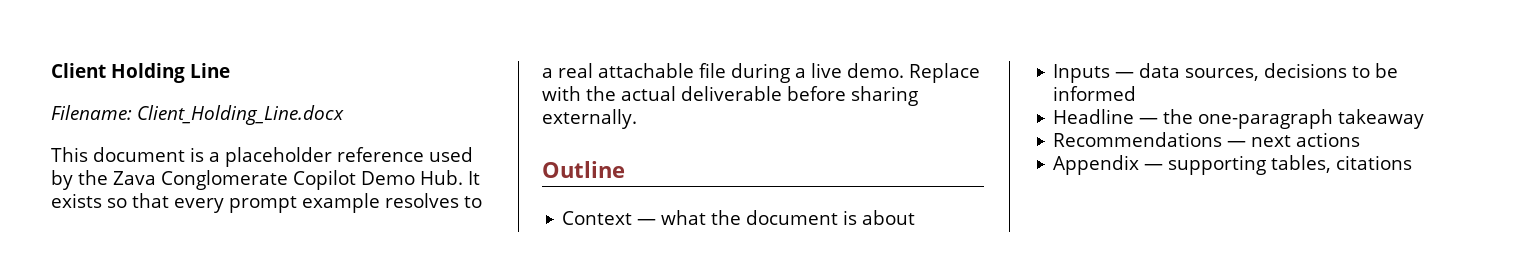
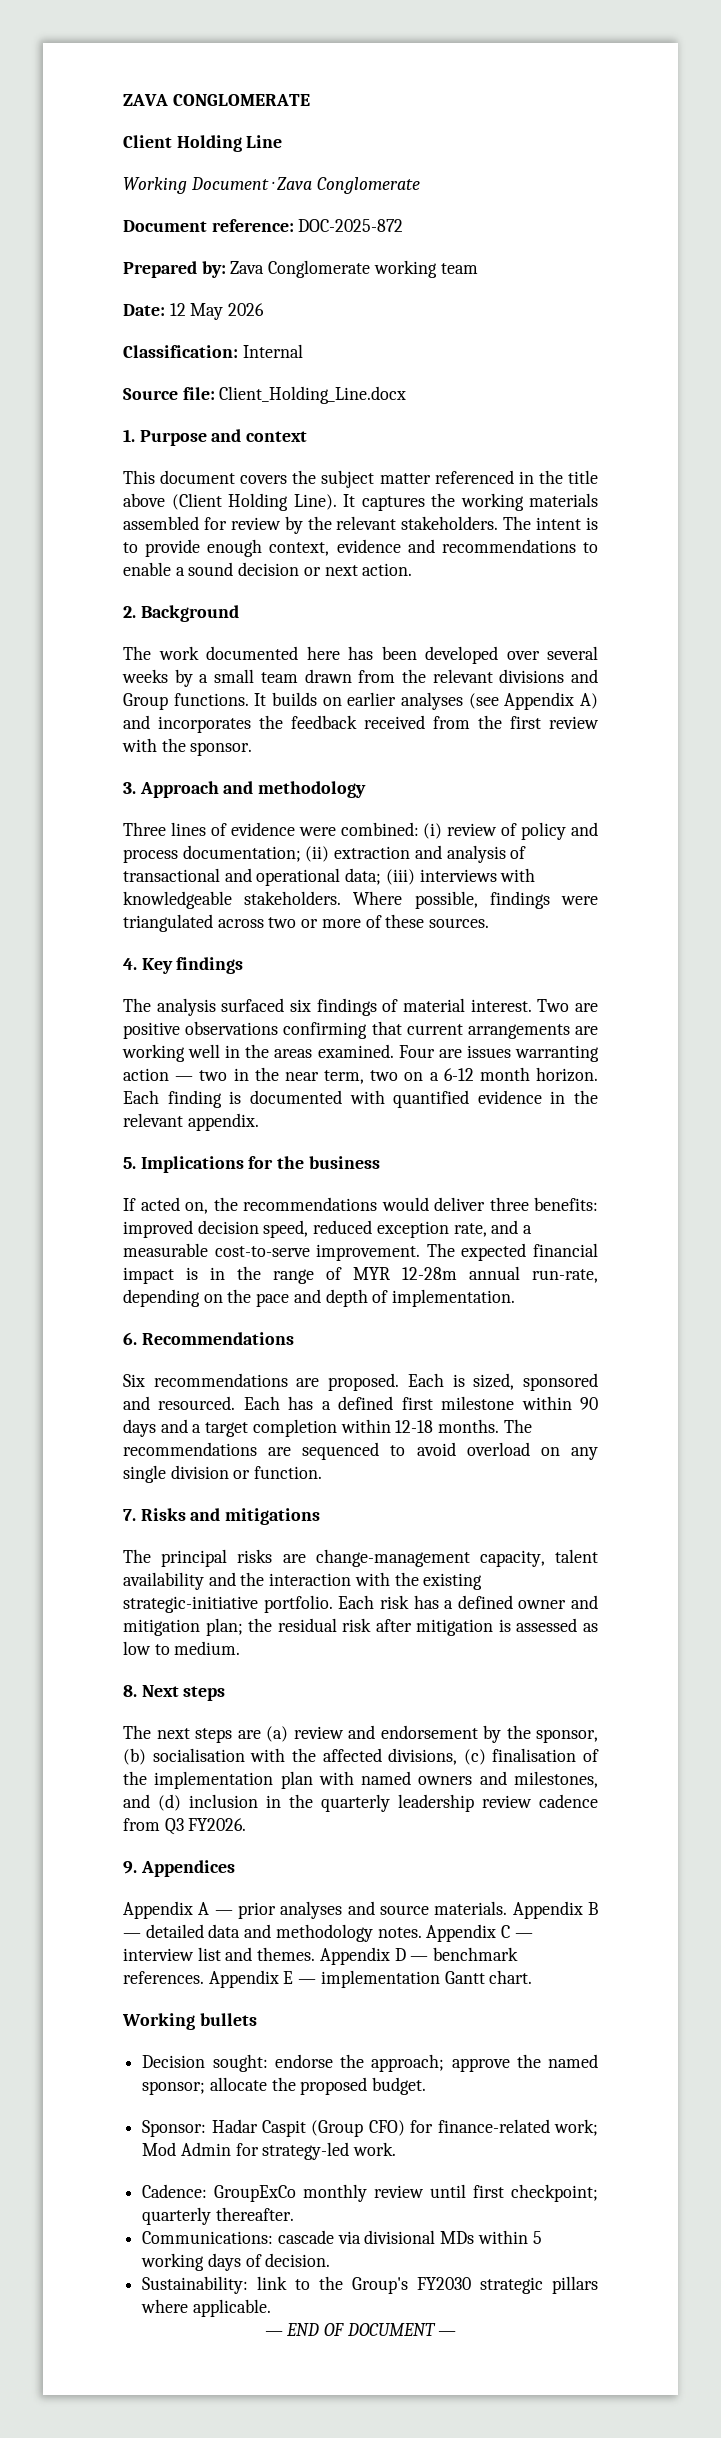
(51, 70) none -> [123,94,310,106] ZAVA CONGLOMERATE //
[51,105,344,125] [51,147,473,167] [51,170,480,190] [51,193,482,213] [542,63,980,83] [542,86,918,106] [542,109,637,129] [542,161,625,178] [562,210,916,225] [1053,63,1399,83] [1053,86,1137,101] [1053,109,1425,129] [1053,132,1361,147] [1053,155,1413,175] Filename: Client_Holding_Line.docx // This document is a placeholder reference used by the Zava Conglomerate Copilot Demo Hub. It exists so that every prompt example resolves to a real attachable file during a live demo. Replace with the actual deliverable before sharing externally. // Outline // Context — what the document is about // Inputs — data sources, decisions to be informed // Headline — the one-paragraph takeaway // Recommendations — next actions // Appendix — supporting tables, citations -> [123,177,420,194] [123,219,404,232] [123,260,478,278] [123,303,265,320] [123,344,303,358] [123,386,407,404] [123,429,308,446] [123,470,598,488] [123,493,598,511] [123,516,599,534] [123,539,598,557] [123,562,413,576] [123,605,239,622] [123,646,598,664] [122,669,598,687] [123,692,598,710] [123,715,599,733] [122,738,253,756] [123,781,367,798] [123,822,598,840] [123,845,527,863] [123,868,536,886] [123,891,598,909] [123,914,490,932] [123,957,244,974] [123,998,598,1016] [123,1021,599,1039] [122,1044,599,1062] [123,1067,598,1084] [123,1090,598,1108] [123,1113,259,1131] [123,1156,380,1173] [123,1197,598,1214] [123,1220,533,1238] [123,1243,598,1261] [123,1266,598,1284] [123,1289,516,1307] [123,1332,294,1345] [123,1373,598,1391] [123,1396,599,1410] [123,1419,532,1437] [123,1442,599,1460] [123,1465,323,1483] [123,1508,321,1525] [123,1549,599,1567] [123,1572,483,1590] [123,1595,598,1613] [123,1618,598,1636] [123,1641,241,1655] [123,1685,226,1701] [123,1725,598,1743] [123,1748,599,1765] [123,1771,598,1789] [123,1794,598,1812] [123,1818,247,1835] [123,1860,235,1877] [123,1901,598,1919] [123,1924,533,1942] [123,1947,519,1965] [123,1970,533,1988] [122,2013,257,2030] [142,2054,598,2072] [142,2077,427,2095] [142,2119,598,2137] [142,2142,397,2160] [142,2184,598,2202] [142,2207,294,2225] [142,2230,542,2244] [141,2253,331,2271] [142,2276,598,2294] [141,2299,271,2317] [264,2323,457,2336] Working Document · Zava Conglomerate // Document reference: DOC-2025-872 // Prepared by: Zava Conglomerate working team // Date: 12 May 2026 // Classification: Internal // Source file: Client_Holding_Line.docx // 1. Purpose and context // This document covers the subject matter referenced in the title above (Client Holding Line). It captures the working materials assembled for review by the relevant stakeholders. The intent is to provide enough context, evidence and recommendations to enable a sound decision or next action. // 2. Background // The work documented here has been developed over several weeks by a small team drawn from the relevant divisions and Group functions. It builds on earlier analyses (see Appendix A) and incorporates the feedback received from the first review with the sponsor. // 3. Approach and methodology // Three lines of evidence were combined: (i) review of policy and process documentation; (ii) extraction and analysis of transactional and operational data; (iii) interviews with knowledgeable stakeholders. Where possible, findings were triangulated across two or more of these sources. // 4. Key findings // The analysis surfaced six findings of material interest. Two are positive observations confirming that current arrangements are working well in the areas examined. Four are issues warranting action — two in the near term, two on a 6-12 month horizon. Each finding is documented with quantified evidence in the relevant appendix. // 5. Implications for the business // If acted on, the recommendations would deliver three benefits: improved decision speed, reduced exception rate, and a measurable cost-to-serve improvement. The expected financial impact is in the range of MYR 12-28m annual run-rate, depending on the pace and depth of implementation. // 6. Recommendations // Six recommendations are proposed. Each is sized, sponsored and resourced. Each has a defined first milestone within 90 days and a target completion within 12-18 months. The recommendations are sequenced to avoid overload on any single division or function. // 7. Risks and mitigations // The principal risks are change-management capacity, talent availability and the interaction with the existing strategic-initiative portfolio. Each risk has a defined owner and mitigation plan; the residual risk after mitigation is assessed as low to medium. // 8. Next steps // The next steps are (a) review and endorsement by the sponsor, (b) socialisation with the affected divisions, (c) finalisation of the implementation plan with named owners and milestones, and (d) inclusion in the quarterly leadership review cadence from Q3 FY2026. // 9. Appendices // Appendix A — prior analyses and source materials. Appendix B — detailed data and methodology notes. Appendix C — interview list and themes. Appendix D — benchmark references. Appendix E — implementation Gantt chart. // Working bullets // Decision sought: endorse the approach; approve the named sponsor; allocate the proposed budget. // Sponsor: Hadar Caspit (Group CFO) for finance-related work; Mod Admin for strategy-led work. // Cadence: GroupExCo monthly review until first checkpoint; quarterly thereafter. // Communications: cascade via divisional MDs within 5 working days of decision. // Sustainability: link to the Group's FY2030 strategic pillars where applicable. // — END OF DOCUMENT —

